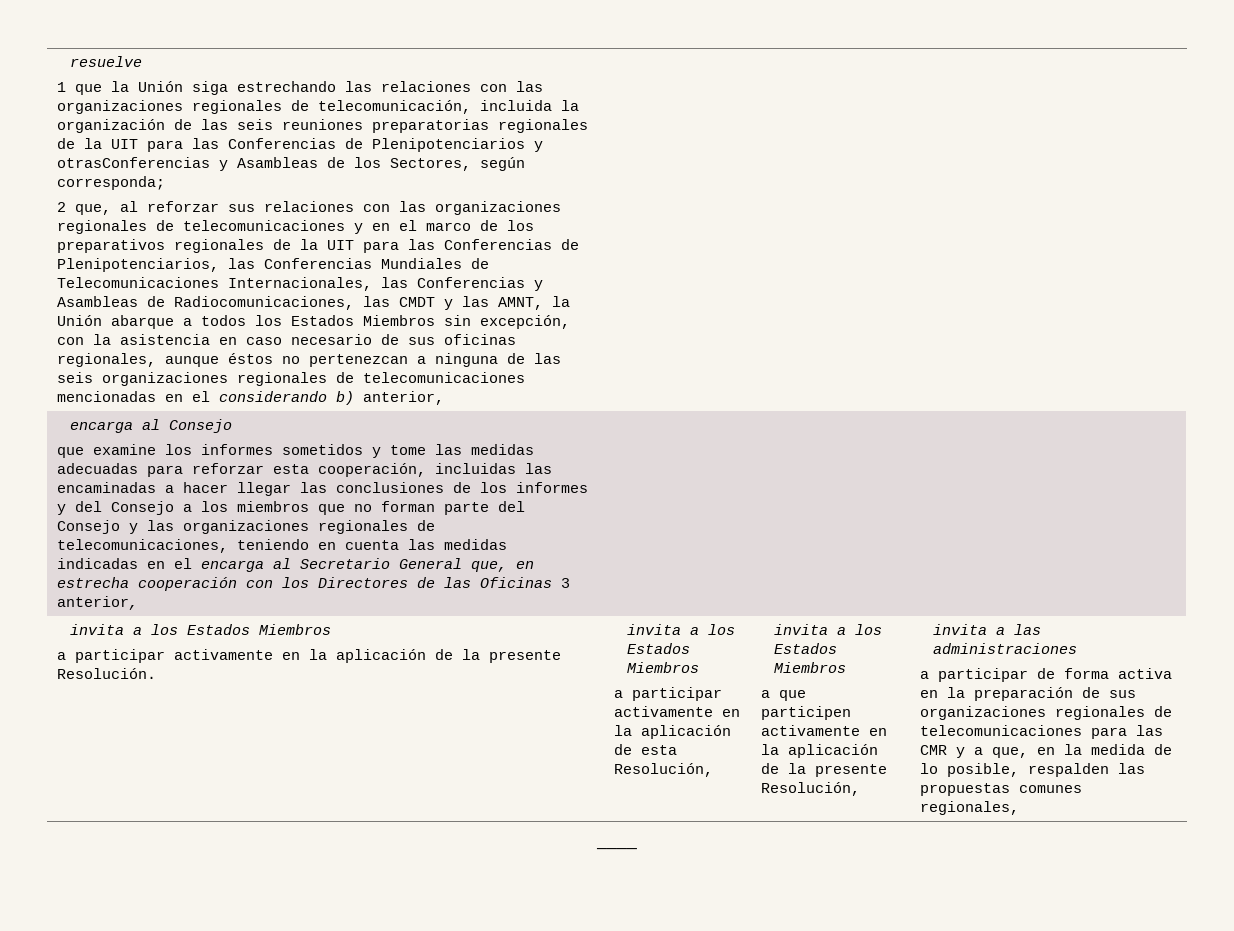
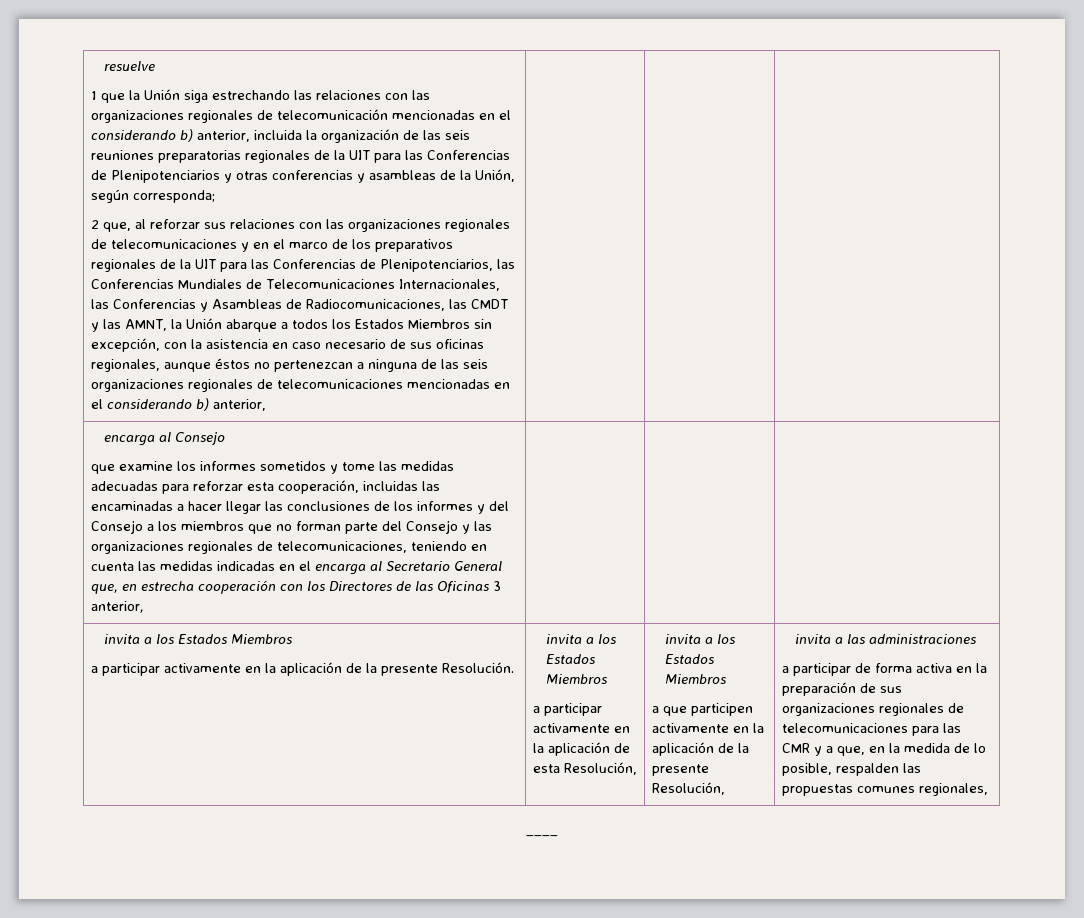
[318,100,472,114] telecomunicación, -> [276,109,511,120] [90,129,250,142] telecomunicación mencionadas en el considerando b) anterior,
[57,157,472,171] otrasConferencias y Asambleas de los Sectores, -> [235,169,515,183] otras conferencias y asambleas de la Unión,

